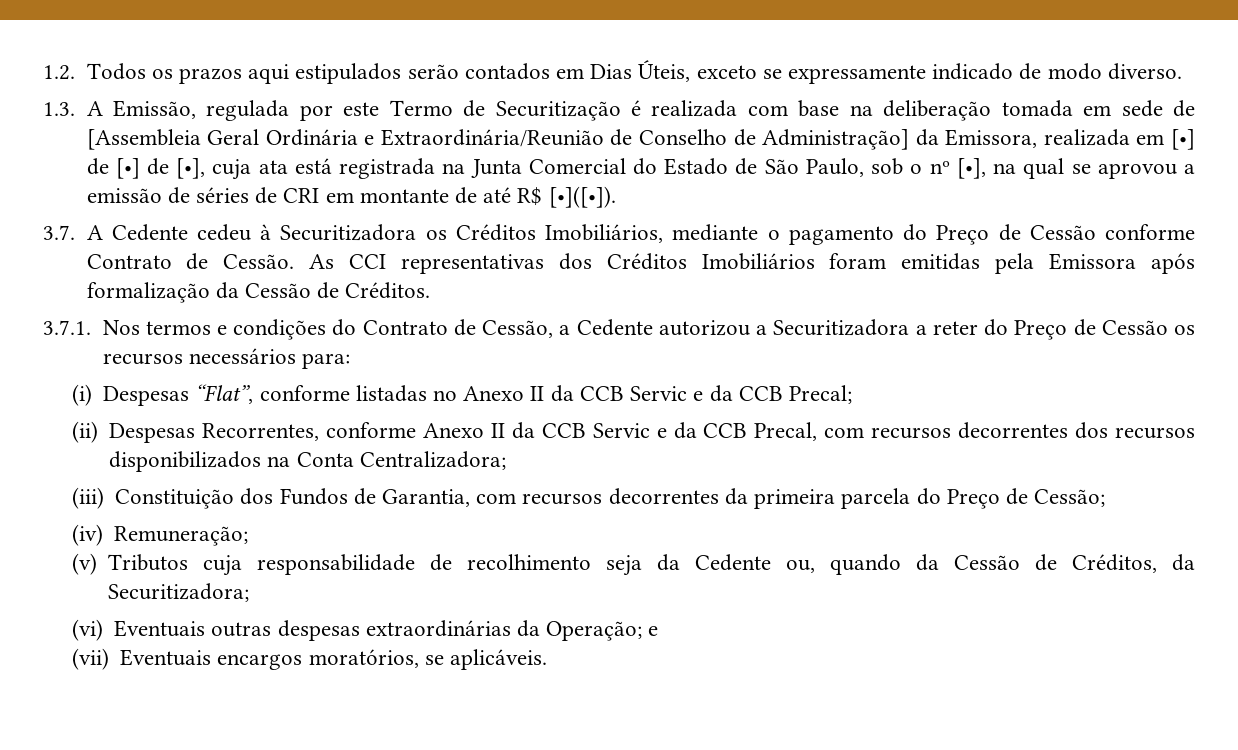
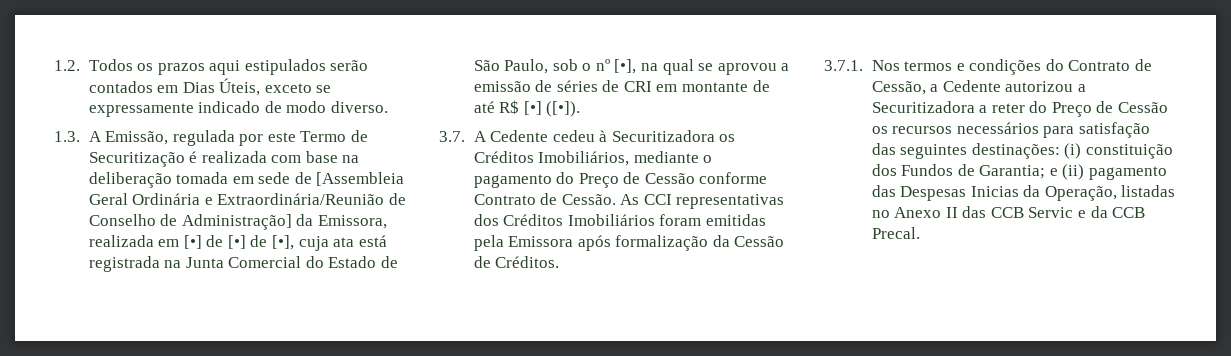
[548,186,616,208] [•]([•]). -> [523,101,581,117] [•] ([•]).
[301,353,350,369] [71,384,350,406] para: // (i) Despesas “Flat”, conforme -> [1043,122,1150,138] [871,143,1173,159] [871,164,1168,180] [871,185,1117,201] para satisfação das seguintes destinações: (i) constituição dos Fundos de Garantia; e (ii) pagamento das Despesas Inicias da Operação,
[550,385,852,404] [71,421,1195,443] [109,451,506,472] [71,487,1106,509] [71,524,249,546] [71,553,1196,576] [108,583,250,602] [71,619,659,641] [71,648,548,670] da CCB Servic e da CCB Precal; // (ii) Despesas Recorrentes, conforme Anexo II da CCB Servic e da CCB Precal, com recursos decorrentes dos recursos disponibilizados na Conta Centralizadora; // (iii) Constituição dos Fundos de Garantia, com recursos decorrentes da primeira parcela do Preço de Cessão; // (iv) Remuneração; // (v) Tributos cuja responsabilidade de recolhimento seja da Cedente ou, quando da Cessão de Créditos, da Securitizadora; // (vi) Eventuais outras despesas extraordinárias da Operação; e // (vii) Eventuais encargos moratórios, se aplicáveis. -> [962,206,1146,218] [871,227,920,239] das CCB Servic e da CCB Precal.

